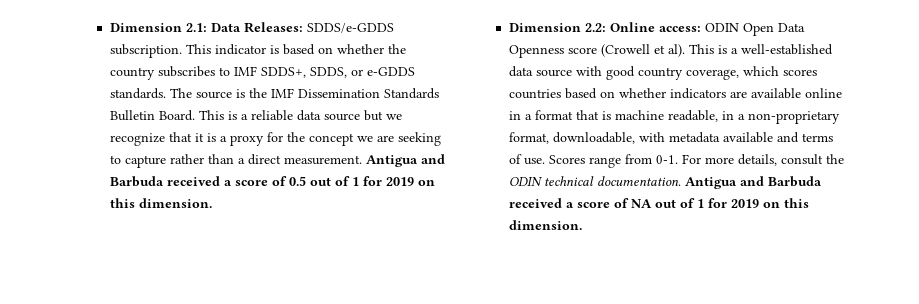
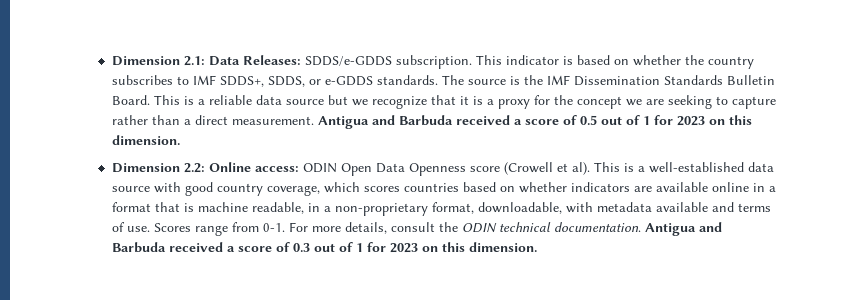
[385,177,414,186] 2019 -> [676,116,705,126] 2023
[630,198,759,208] NA out of 1 for 2019 -> [292,242,418,253] 0.3 out of 1 for 2023

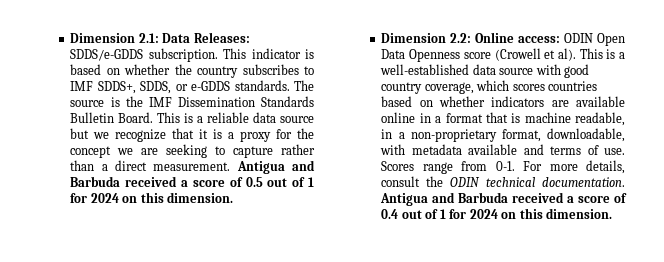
[676,116,705,126] 2023 -> [90,193,119,203] 2024
[292,242,418,253] 0.3 out of 1 for 2023 -> [381,209,498,219] 0.4 out of 1 for 2024

